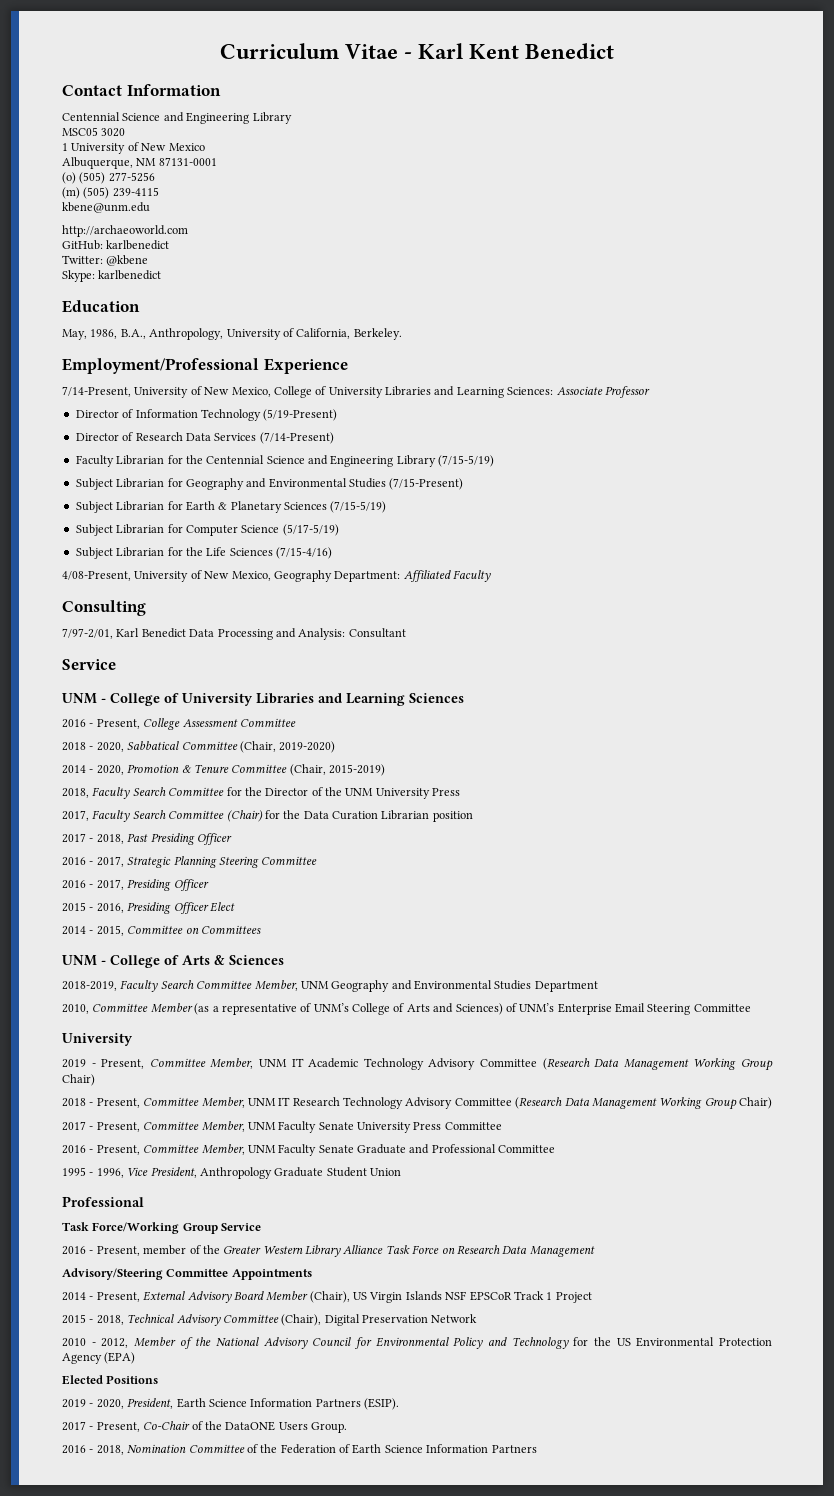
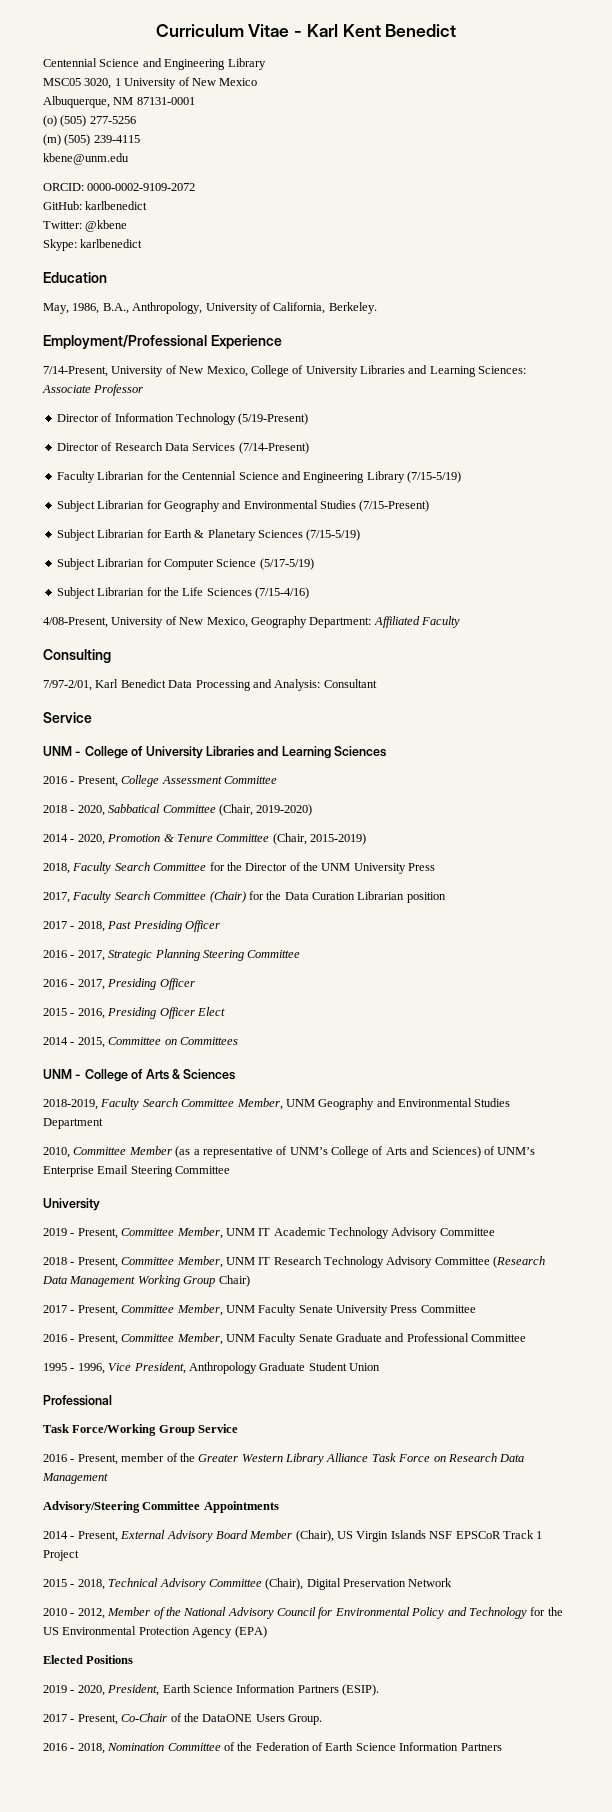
[62,84,221,96] // Contact Information -> (457, 30) none
[101,128,126,137] 3020 // -> [84,78,112,89] 3020,
[62,225,188,237] http://archaeoworld.com -> [43,183,196,191] ORCID: 0000-0002-9109-2072
[542,1058,774,1071] [62,1074,95,1086] (Research Data Management Working Group Chair) -> (495, 1232) none

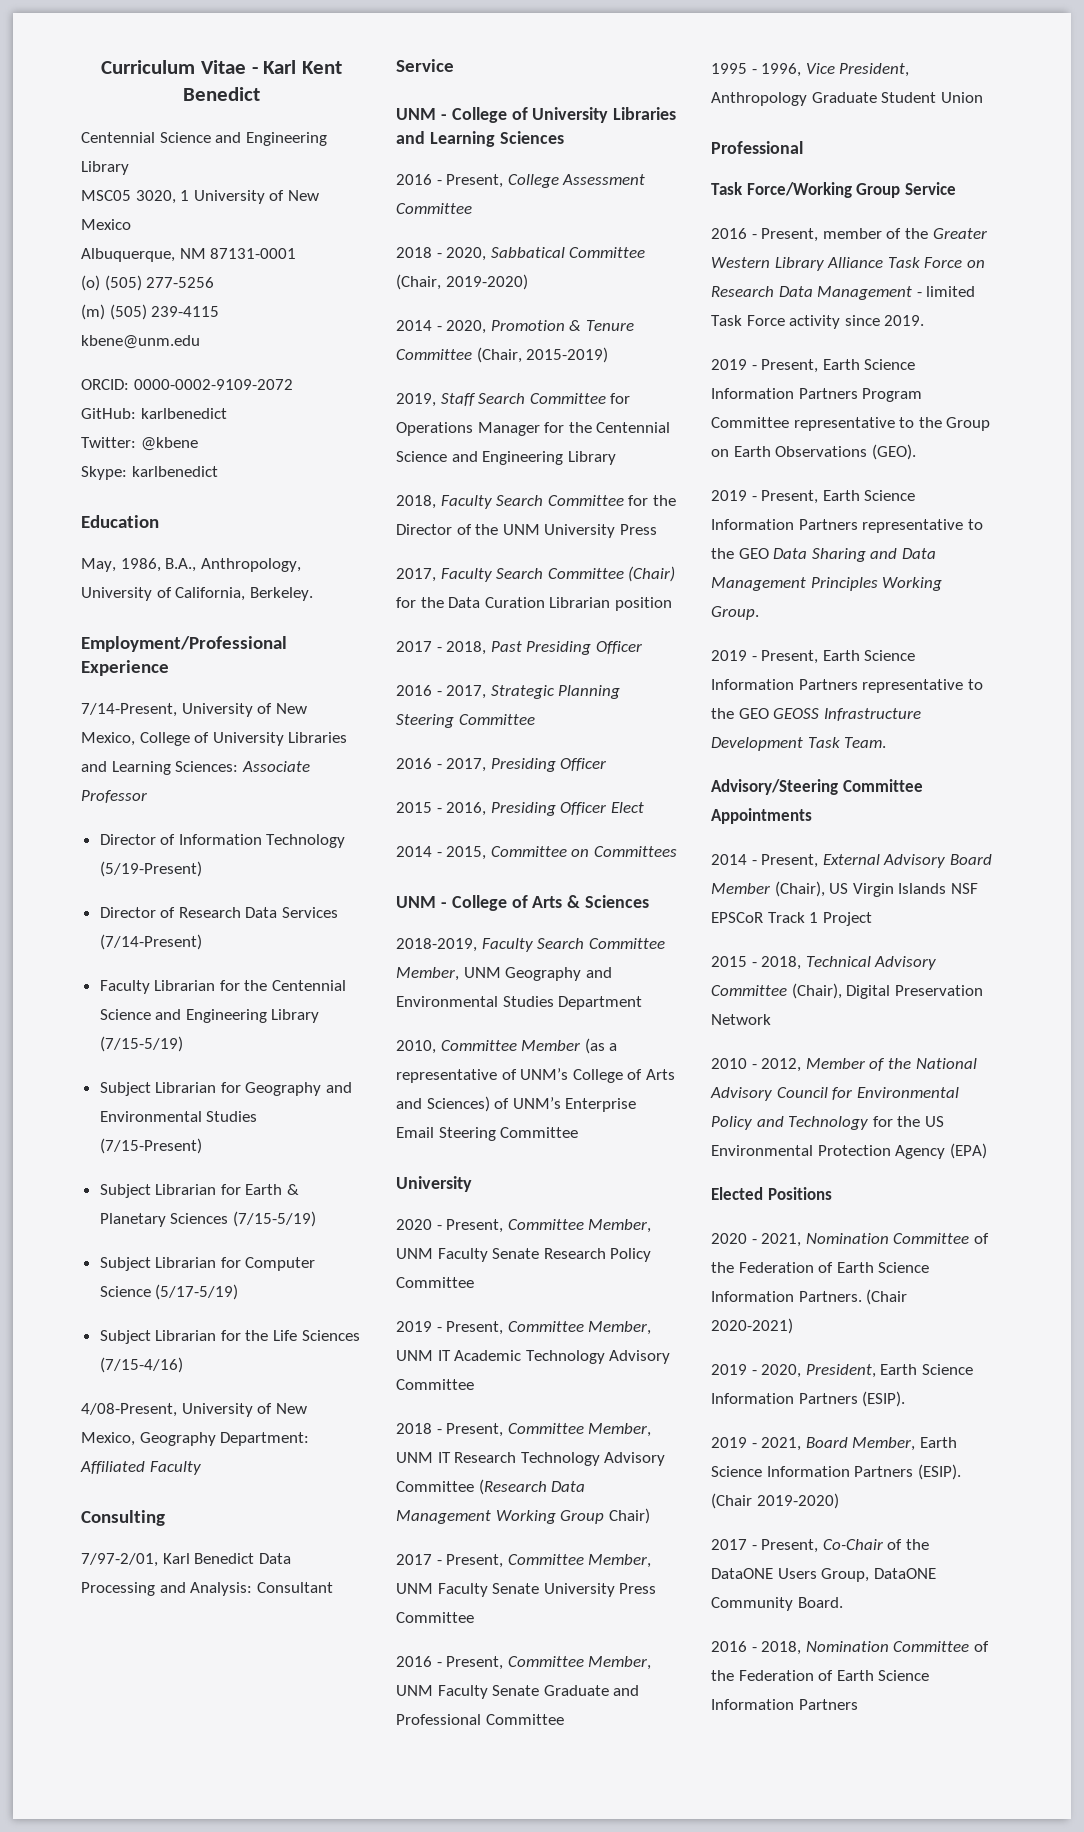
(366, 839) none -> [396,393,631,407] [396,422,671,436] [396,451,616,465] // 2019, Staff Search Committee for Operations Manager for the Centennial Science and Engineering Library
(100, 1204) none -> [396,1219,652,1233] [396,1248,652,1262] [396,1277,474,1288] // 2020 - Present, Committee Member, UNM Faculty Senate Research Policy Committee
(108, 1478) none -> [916,286,976,297] [711,315,925,329] [711,359,916,373] [711,388,923,402] [711,417,991,431] [711,444,916,460] [711,490,916,504] [711,519,983,533] [711,548,936,562] [711,577,943,591] [711,606,759,620] [711,650,916,664] [711,679,983,693] [711,708,921,721] [711,737,887,751] - limited Task Force activity since 2019. // 2019 - Present, Earth Science Information Partners Program Committee representative to the Group on Earth Observations (GEO). // 2019 - Present, Earth Science Information Partners representative to the GEO Data Sharing and Data Management Principles Working Group. // 2019 - Present, Earth Science Information Partners representative to the GEO GEOSS Infrastructure Development Task Team.
(134, 1659) none -> [711,1233,989,1247] [711,1262,930,1273] [711,1289,908,1305] [711,1318,793,1334] // 2020 - 2021, Nomination Committee of the Federation of Earth Science Information Partners. (Chair 2020-2021)
(379, 1690) none -> [711,1437,957,1451] [711,1464,961,1480] [711,1493,839,1509] // 2019 - 2021, Board Member, Earth Science Information Partners (ESIP). (Chair 2019-2020)
[288,1714,322,1725] Group. -> [821,1568,936,1582] [711,1597,843,1611] Group, DataONE Community Board.

